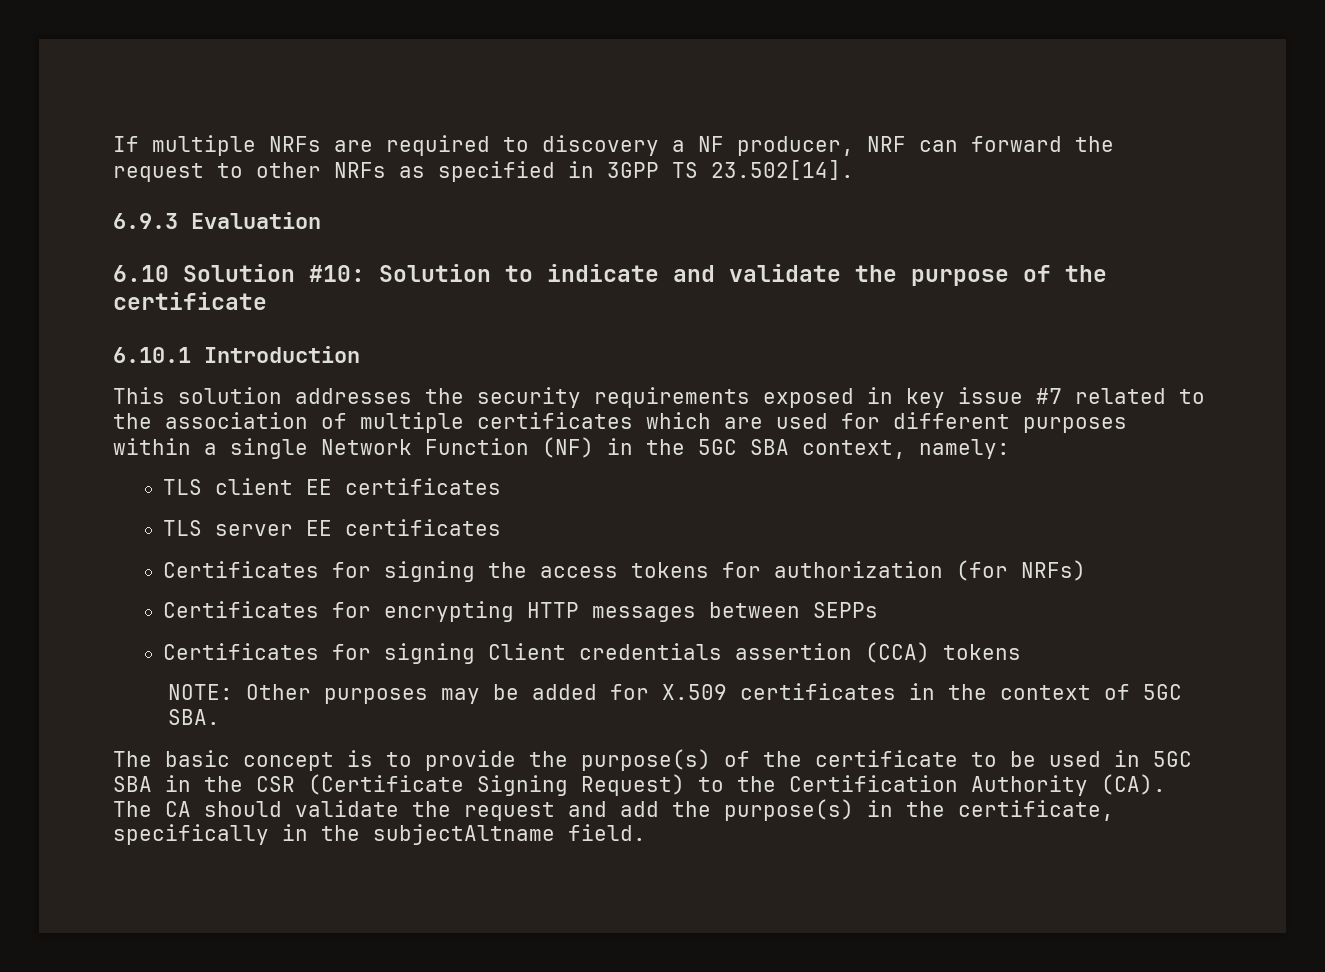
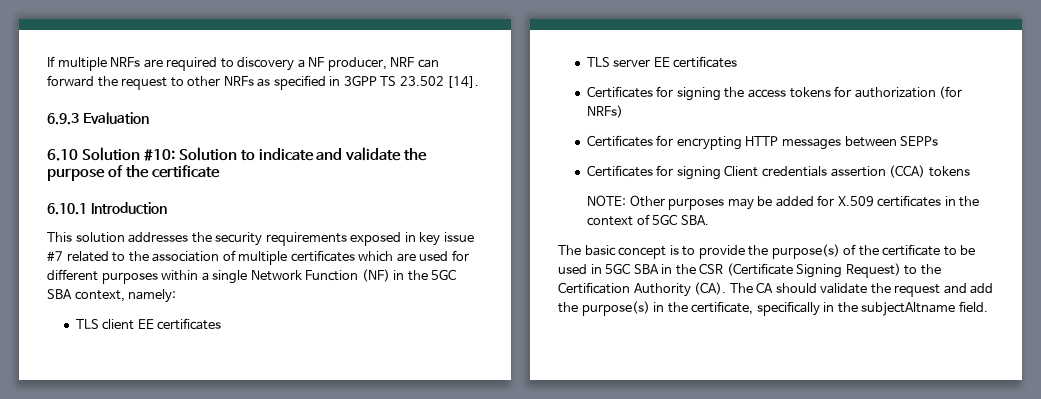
[711,160,854,180] 23.502[14]. -> [399,76,480,88] 23.502 [14].

